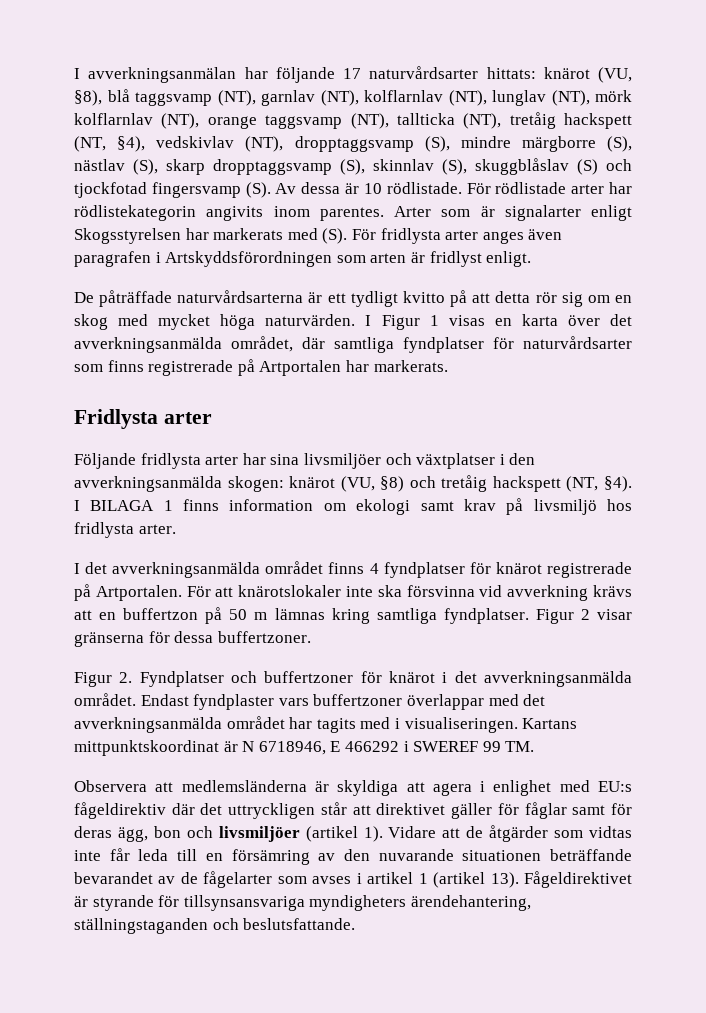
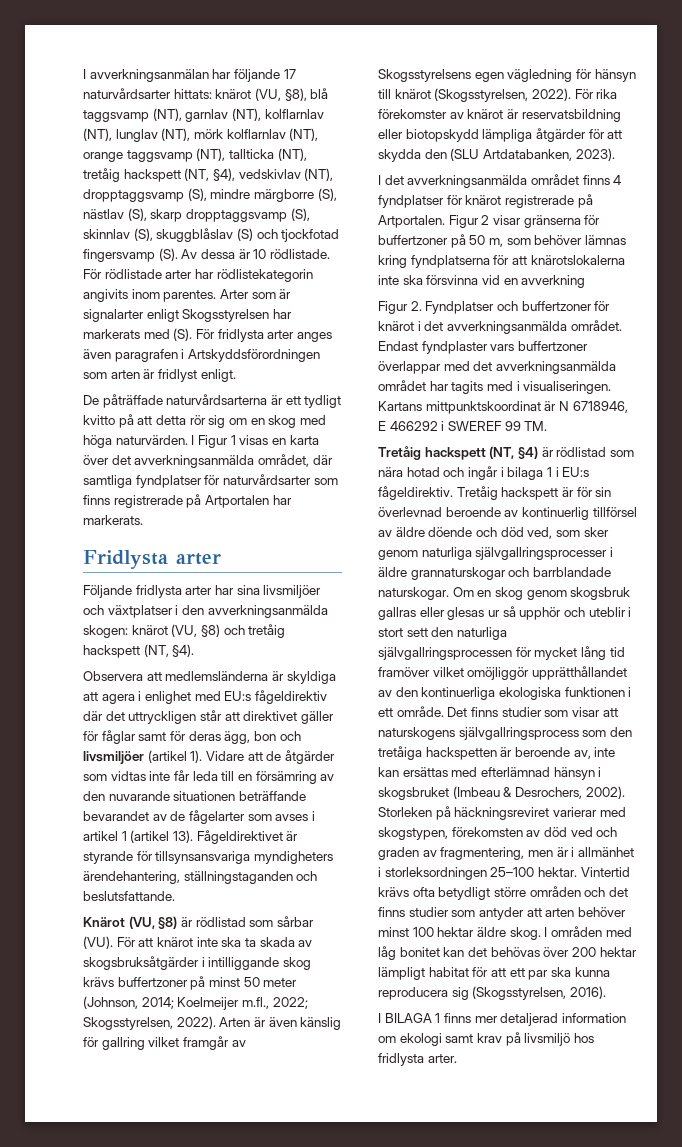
[158,314,211,330] mycket -> (326, 420) none
[74,498,633,515] [74,522,176,538] [74,561,632,578] [74,584,632,601] [74,607,632,624] [74,631,311,647] [74,671,632,687] [74,693,546,710] [74,716,578,733] [74,740,535,756] I BILAGA 1 finns information om ekologi samt krav på livsmiljö hos fridlysta arter. // I det avverkningsanmälda området finns 4 fyndplatser för knärot registrerade på Artportalen. För att knärotslokaler inte ska försvinna vid avverkning krävs att en buffertzon på 50 m lämnas kring samtliga fyndplatser. Figur 2 visar gränserna för dessa buffertzoner. // Figur 2. Fyndplatser och buffertzoner för knärot i det avverkningsanmälda området. Endast fyndplaster vars buffertzoner överlappar med det avverkningsanmälda området har tagits med i visualiseringen. Kartans mittpunktskoordinat är N 6718946, E 466292 i SWEREF 99 TM. -> (195, 650) none
(356, 924) none -> [83,916,314,929] [83,936,313,949] [83,956,311,970] [83,976,298,990] [83,996,308,1010] [83,1016,342,1030] [83,1036,246,1050] [378,69,636,82] [378,88,618,102] [378,109,621,122] [378,128,623,142] [378,148,615,162] [378,174,622,188] [378,194,593,208] [378,215,601,228] [378,234,626,248] [378,255,625,268] [378,275,586,288] [378,301,611,314] [378,320,622,334] [378,341,588,354] [378,361,616,374] [378,380,612,394] [378,401,628,414] [378,421,548,431] [378,446,634,460] [378,466,590,480] [378,486,612,500] [378,507,637,520] [378,527,609,539] [378,547,613,560] [378,567,611,580] [378,587,631,600] [378,606,632,620] [378,627,507,640] [378,646,625,660] [378,666,627,680] [378,687,632,700] [378,706,618,717] [378,727,632,740] [378,746,616,760] [378,767,602,780] [378,786,625,800] [378,806,626,820] [378,827,618,840] [378,847,634,860] [378,867,630,880] [378,886,628,900] [378,907,626,920] [378,926,632,940] [378,946,637,960] [378,967,610,980] [378,986,606,1000] [378,1013,626,1026] [378,1032,594,1046] [378,1053,457,1066] // Knärot (VU, §8) är rödlistad som sårbar (VU). För att knärot inte ska ta skada av skogsbruksåtgärder i intilliggande skog krävs buffertzoner på minst 50 meter (Johnson, 2014; Koelmeijer m.fl., 2022; Skogsstyrelsen, 2022). Arten är även känslig för gallring vilket framgår av Skogsstyrelsens egen vägledning för hänsyn till knärot (Skogsstyrelsen, 2022). För rika förekomster av knärot är reservatsbildning eller biotopskydd lämpliga åtgärder för att skydda den (SLU Artdatabanken, 2023). // I det avverkningsanmälda området finns 4 fyndplatser för knärot registrerade på Artportalen. Figur 2 visar gränserna för buffertzoner på 50 m, som behöver lämnas kring fyndplatserna för att knärotslokalerna inte ska försvinna vid en avverkning // Figur 2. Fyndplatser och buffertzoner för knärot i det avverkningsanmälda området. Endast fyndplaster vars buffertzoner överlappar med det avverkningsanmälda området har tagits med i visualiseringen. Kartans mittpunktskoordinat är N 6718946, E 466292 i SWEREF 99 TM. // Tretåig hackspett (NT, §4) är rödlistad som nära hotad och ingår i bilaga 1 i EU:s fågeldirektiv. Tretåig hackspett är för sin överlevnad beroende av kontinuerlig tillförsel av äldre döende och död ved, som sker genom naturliga självgallringsprocesser i äldre grannaturskogar och barrblandade naturskogar. Om en skog genom skogsbruk gallras eller glesas ur så upphör och uteblir i stort sett den naturliga självgallringsprocessen för mycket lång tid framöver vilket omöjliggör upprätthållandet av den kontinuerliga ekologiska funktionen i ett område. Det finns studier som visar att naturskogens självgallringsprocess som den tretåiga hackspetten är beroende av, inte kan ersättas med efterlämnad hänsyn i skogsbruket (Imbeau & Desrochers, 2002). Storleken på häckningsreviret varierar med skogstypen, förekomsten av död ved och graden av fragmentering, men är i allmänhet i storleksordningen 25–100 hektar. Vintertid krävs ofta betydligt större områden och det finns studier som antyder att arten behöver minst 100 hektar äldre skog. I områden med låg bonitet kan det behövas över 200 hektar lämpligt habitat för att ett par ska kunna reproducera sig (Skogsstyrelsen, 2016). // I BILAGA 1 finns mer detaljerad information om ekologi samt krav på livsmiljö hos fridlysta arter.

